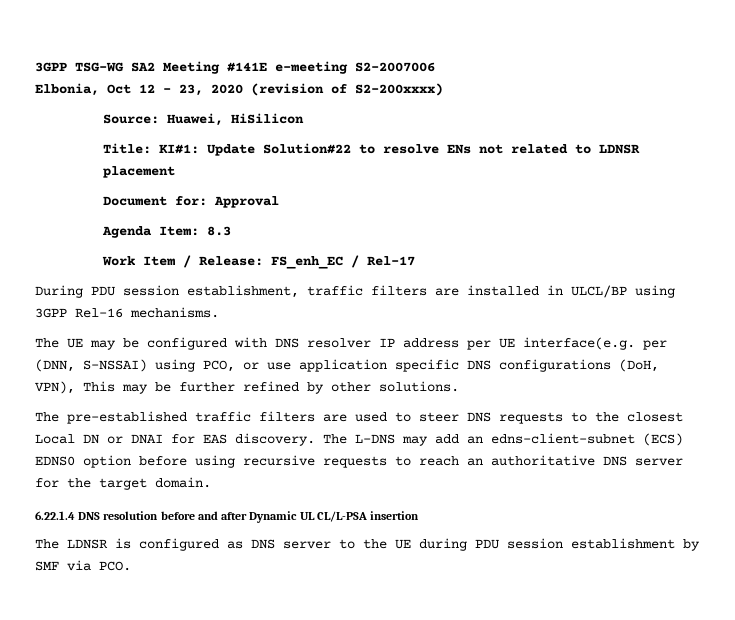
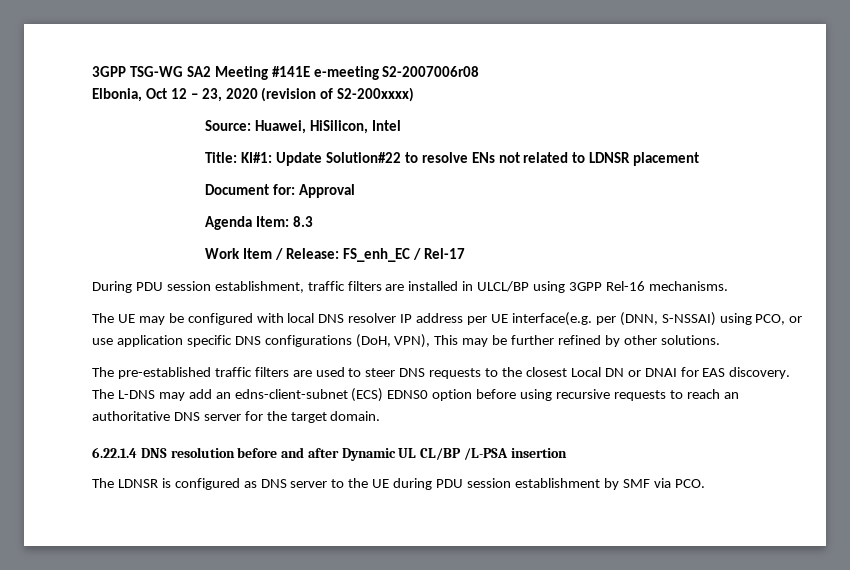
[355,62,435,72] S2-2007006 -> [382,66,480,77] S2-2007006r08
[230,113,304,124] HiSilicon -> [309,120,401,134] HiSilicon, Intel
(267, 342) none -> [287,313,315,323] local
[316,511,367,522] CL/L-PSA -> [420,448,509,460] CL/BP /L-PSA

